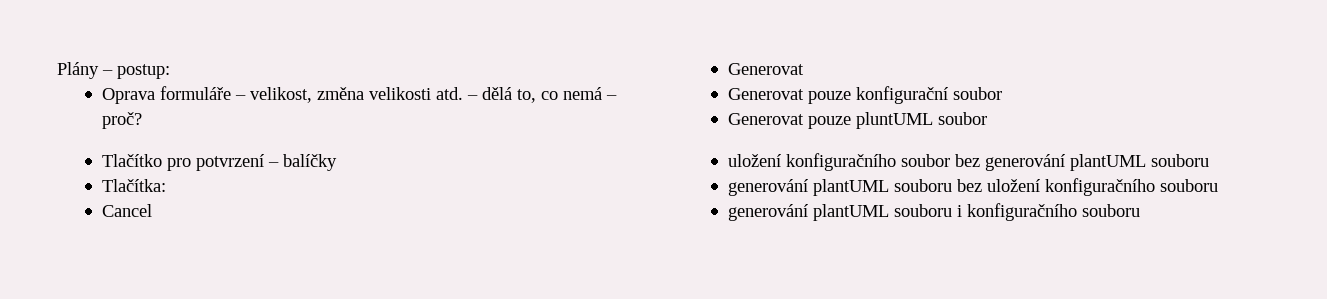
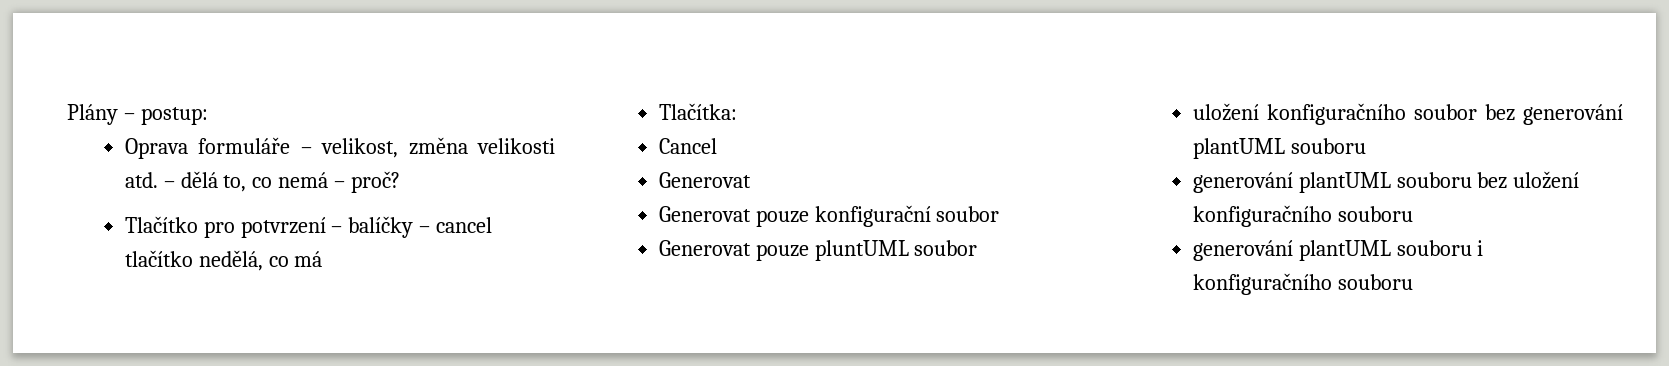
(337, 162) none -> [419,217,493,233] [124,250,323,271] – cancel tlačítko nedělá, co má

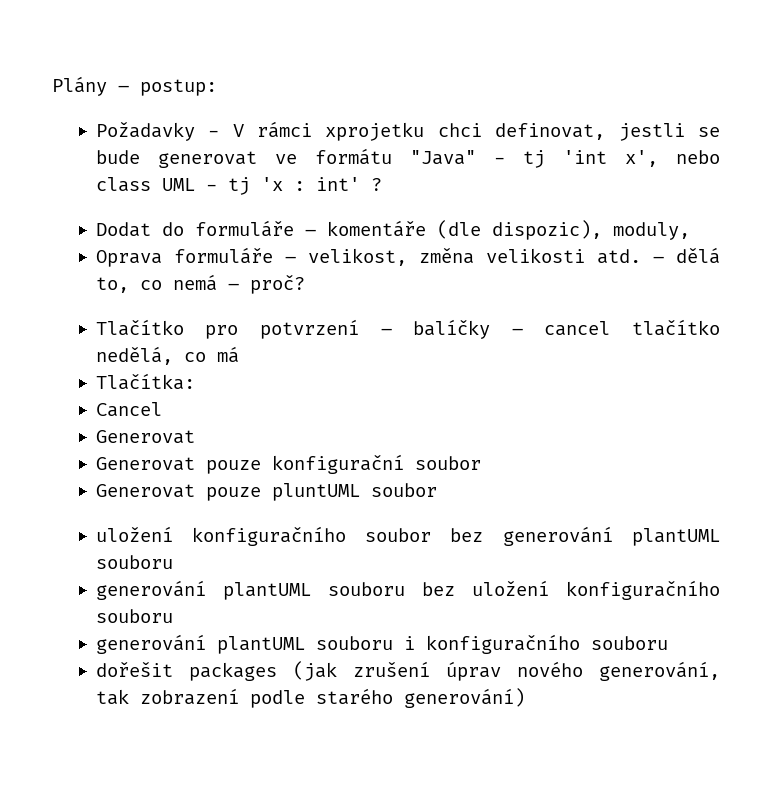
(208, 116) none -> [95,121,721,141] [95,148,721,168] [95,177,382,195] [95,220,690,240] // Požadavky - V rámci xprojetku chci definovat, jestli se bude generovat ve formátu "Java" - tj 'int x', nebo class UML - tj 'x : int' ? // Dodat do formuláře – komentáře (dle dispozic), moduly,
(1413, 282) none -> [95,661,720,681] [95,688,525,708] // dořešit packages (jak zrušení úprav nového generování, tak zobrazení podle starého generování)

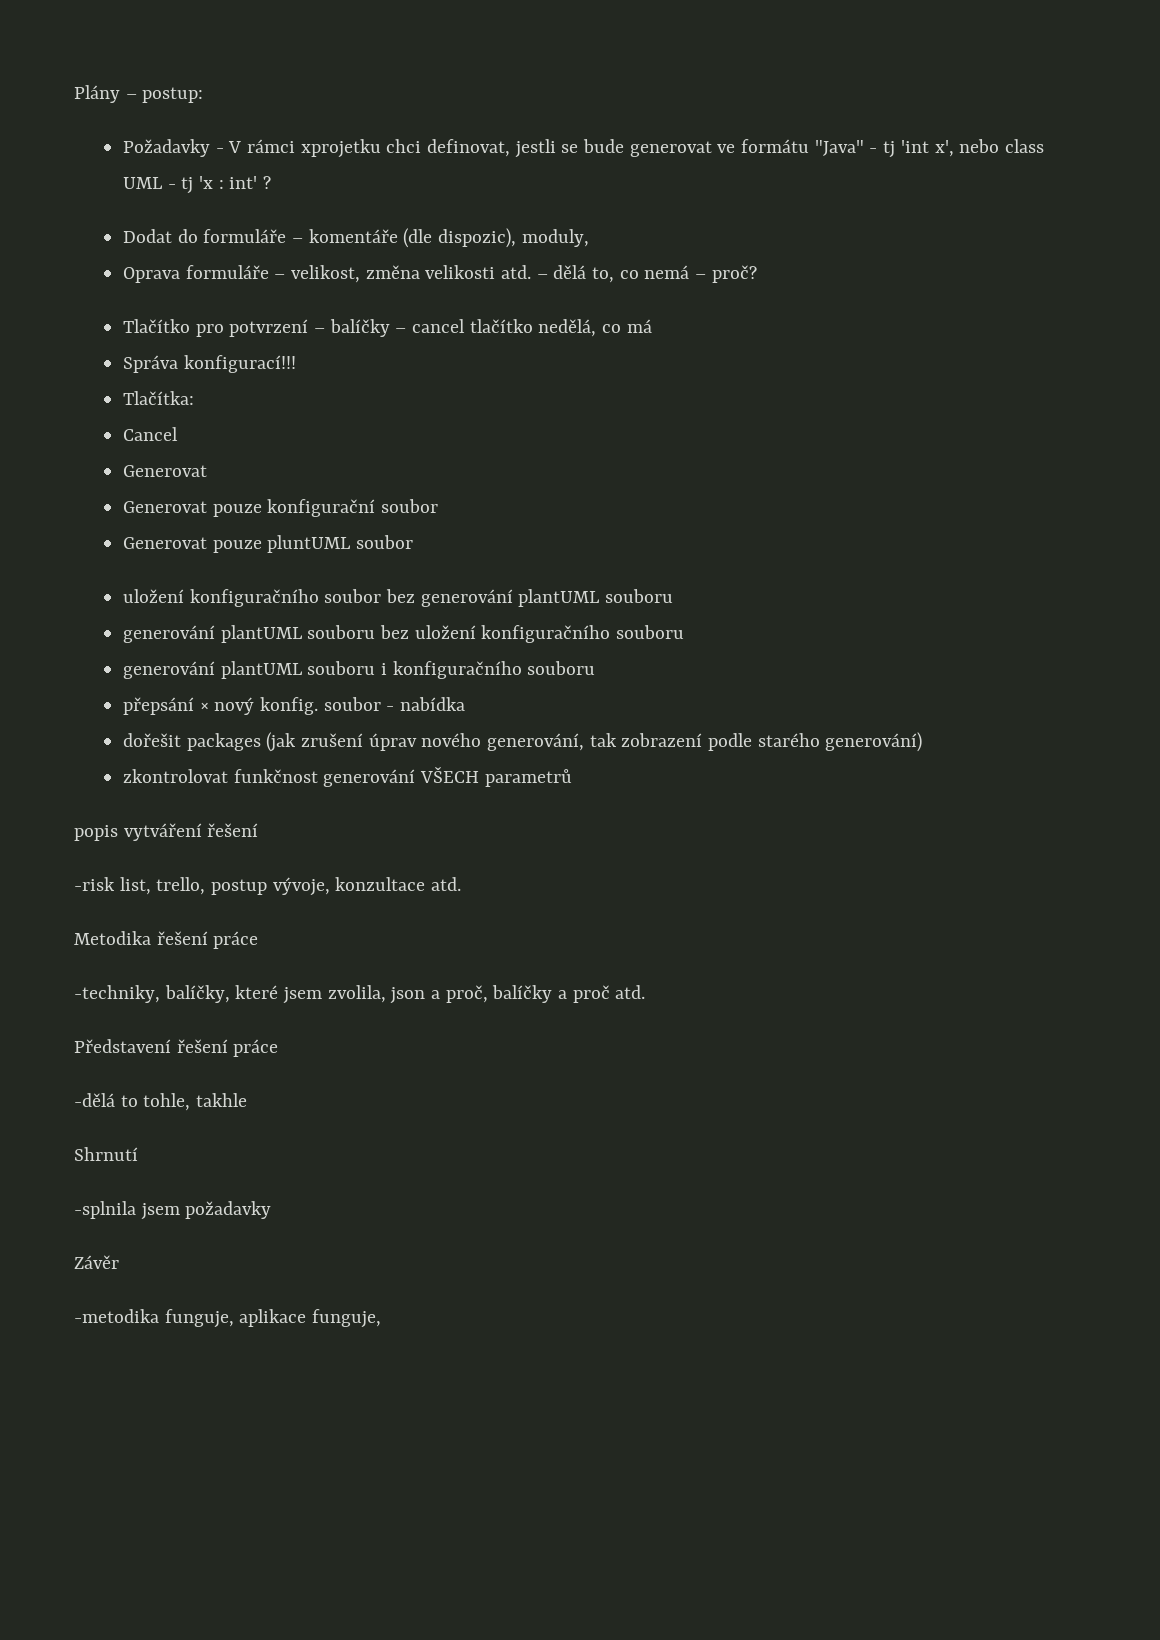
(239, 354) none -> [123,355,296,373] // Správa konfigurací!!!
(668, 643) none -> [123,697,466,715] // přepsání × nový konfig. soubor - nabídka
(525, 698) none -> [123,767,572,787] [74,823,259,841] [74,877,462,896] [74,931,259,949] [74,985,646,1004] [74,1039,279,1057] [74,1093,248,1111] [74,1147,138,1161] [74,1201,272,1220] [74,1255,119,1269] [74,1309,382,1328] // zkontrolovat funkčnost generování VŠECH parametrů // popis vytváření řešení // -risk list, trello, postup vývoje, konzultace atd. // Metodika řešení práce // -techniky, balíčky, které jsem zvolila, json a proč, balíčky a proč atd. // Představení řešení práce // -dělá to tohle, takhle // Shrnutí // -splnila jsem požadavky // Závěr // -metodika funguje, aplikace funguje,

